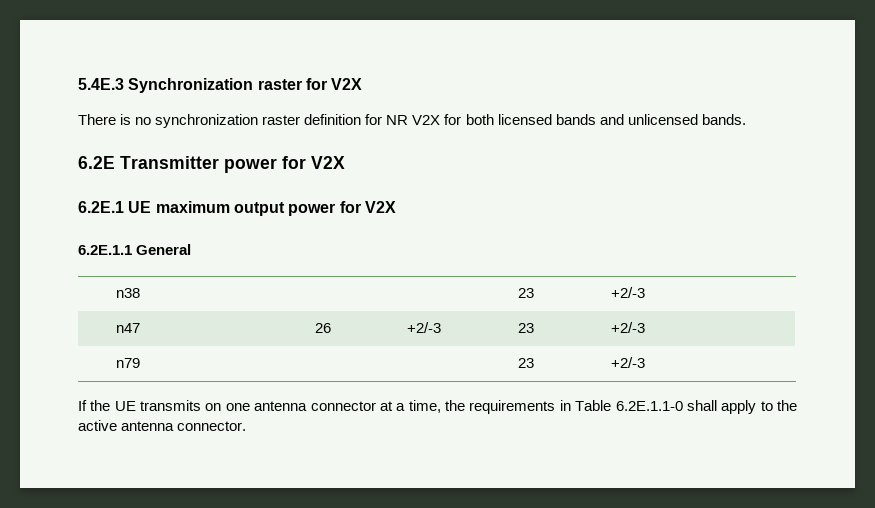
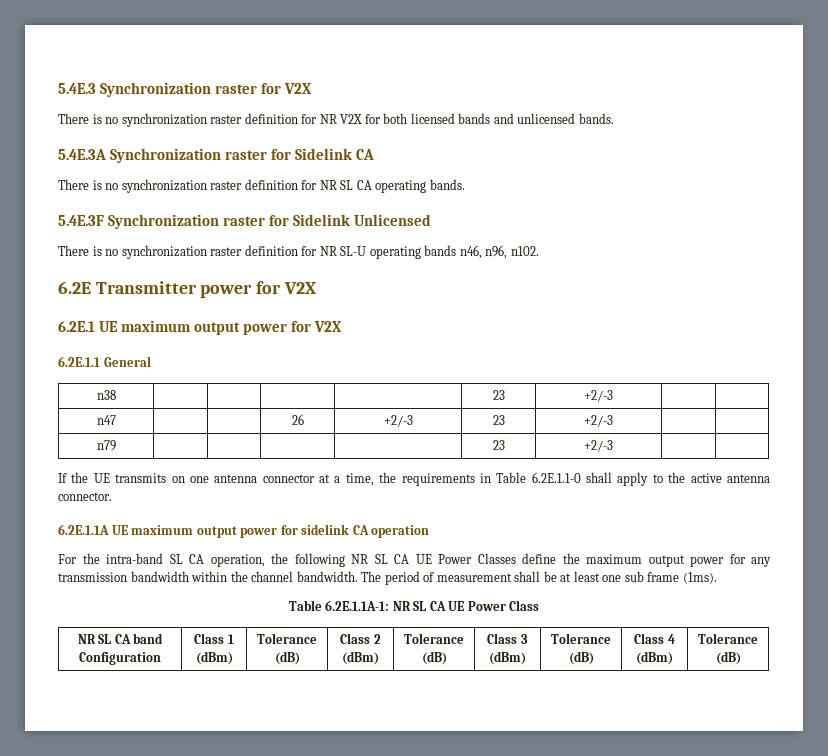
(746, 119) none -> [58,148,375,163] [58,179,465,193] [58,214,432,229] [58,245,539,259] // 5.4E.3A Synchronization raster for Sidelink CA // There is no synchronization raster definition for NR SL CA operating bands. // 5.4E.3F Synchronization raster for Sidelink Unlicensed // There is no synchronization raster definition for NR SL-U operating bands n46, n96, n102.
(247, 426) none -> [58,524,430,538] [58,553,771,567] [58,571,717,585] [288,600,540,611] [77,633,164,644] [79,652,161,665] [194,633,234,644] [195,651,233,665] [257,633,317,644] [274,651,300,665] [340,633,381,644] [342,651,379,665] [404,633,464,644] [421,651,447,665] [487,633,528,644] [489,651,526,665] [551,633,611,644] [568,651,594,665] [634,633,675,644] [636,651,673,665] [698,633,758,644] [715,651,741,665] // 6.2E.1.1A UE maximum output power for sidelink CA operation // For the intra-band SL CA operation, the following NR SL CA UE Power Classes define the maximum output power for any transmission bandwidth within the channel bandwidth. The period of measurement shall be at least one sub frame (1ms). // Table 6.2E.1.1A-1: NR SL CA UE Power Class // NR SL CA band Configuration | Class 1 (dBm) | Tolerance (dB) | Class 2 (dBm) | Tolerance (dB) | Class 3 (dBm) | Tolerance (dB) | Class 4 (dBm) | Tolerance (dB)

